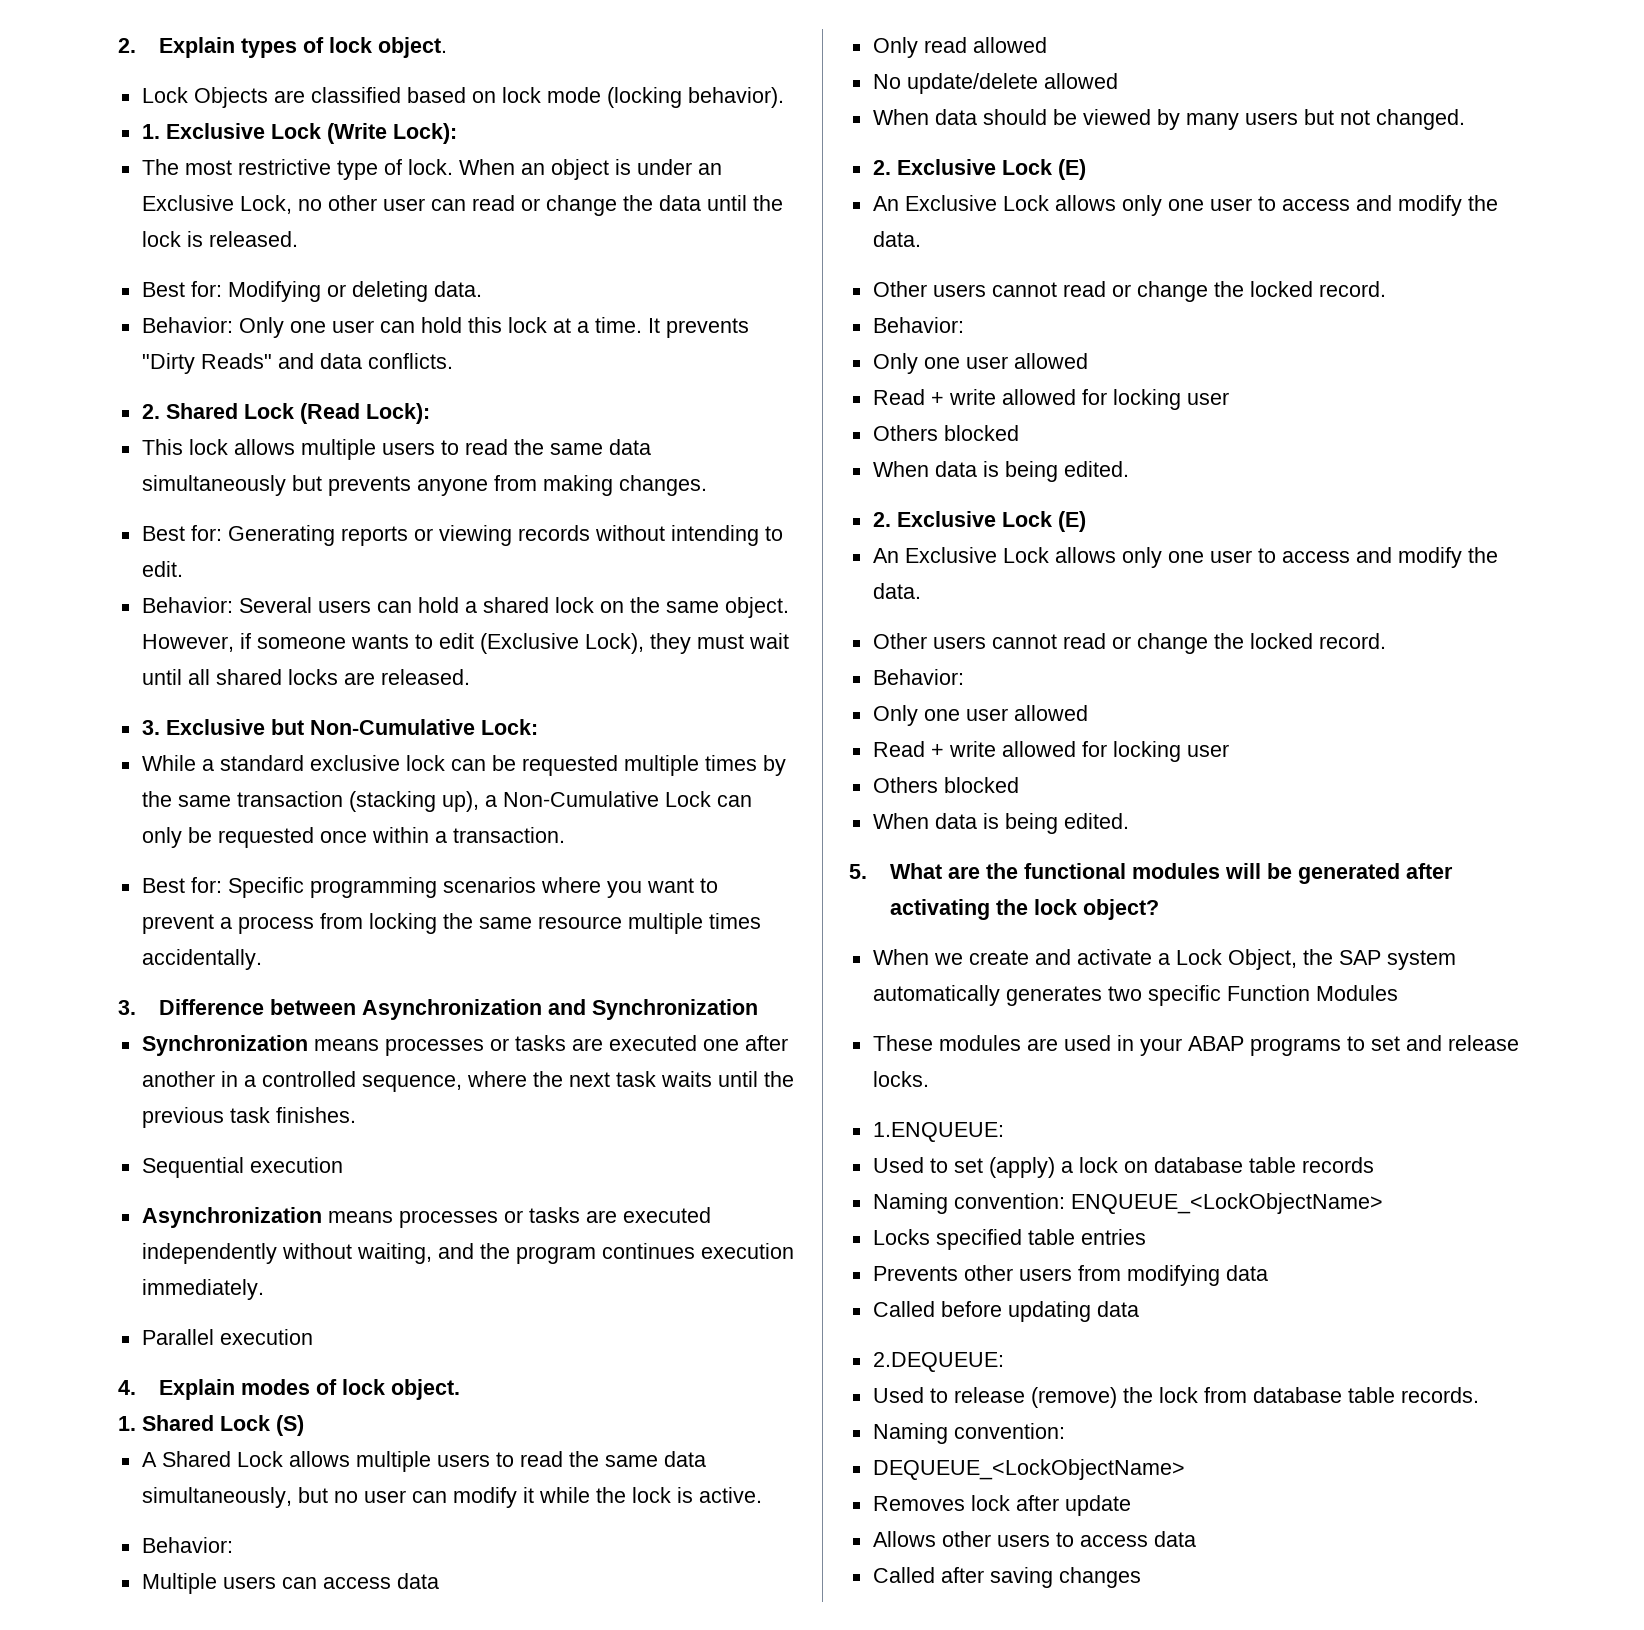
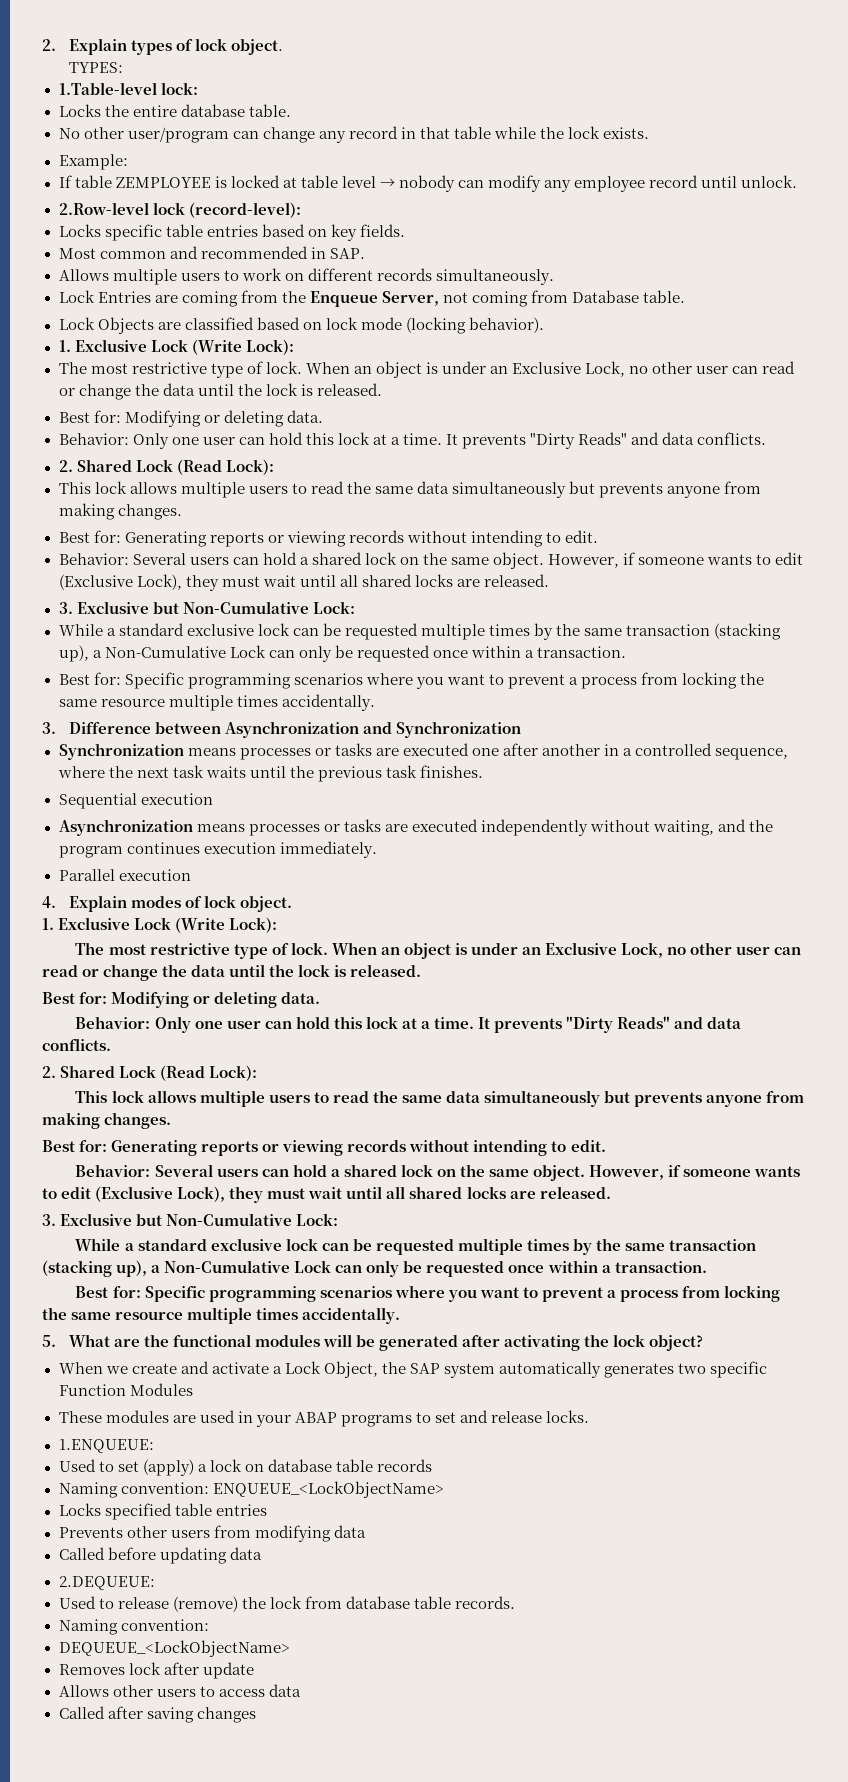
(448, 47) none -> [68,62,123,73] [58,82,198,95] [58,104,291,117] [58,126,650,143] [58,154,128,170] [58,175,798,192] [58,202,301,218] [58,224,405,241] [58,246,365,259] [58,268,554,285] [58,290,686,307] // TYPES: // 1.Table-level lock: // Locks the entire database table. // No other user/program can change any record in that table while the lock exists. // Example: // If table ZEMPLOYEE is locked at table level → nobody can modify any employee record until unlock. // 2.Row-level lock (record-level): // Locks specific table entries based on key fields. // Most common and recommended in SAP. // Allows multiple users to work on different records simultaneously. // Lock Entries are coming from the Enqueue Server, not coming from Database table.
[142,1415,304,1436] [141,1451,706,1472] [141,1487,762,1508] [141,1537,233,1553] [141,1573,439,1594] [872,37,1047,58] [872,73,1118,94] [872,109,1465,130] [872,159,1086,180] [872,195,1498,216] [872,231,921,247] [872,281,1386,302] [872,317,964,333] [872,353,1088,374] [872,389,1229,410] [872,425,1019,441] [872,461,1129,482] [872,511,1086,532] [872,547,1498,568] [872,583,921,599] [872,633,1386,654] [872,669,964,685] [872,705,1088,726] [872,741,1229,762] [872,777,1019,793] [872,813,1129,834] Shared Lock (S) // A Shared Lock allows multiple users to read the same data simultaneously, but no user can modify it while the lock is active. // Behavior: // Multiple users can access data // Only read allowed // No update/delete allowed // When data should be viewed by many users but not changed. // 2. Exclusive Lock (E) // An Exclusive Lock allows only one user to access and modify the data. // Other users cannot read or change the locked record. // Behavior: // Only one user allowed // Read + write allowed for locking user // Others blocked // When data is being edited. // 2. Exclusive Lock (E) // An Exclusive Lock allows only one user to access and modify the data. // Other users cannot read or change the locked record. // Behavior: // Only one user allowed // Read + write allowed for locking user // Others blocked // When data is being edited. -> [58,917,278,933] [75,942,802,959] [42,964,422,981] [42,991,321,1008] [75,1016,742,1033] [42,1038,111,1051] [42,1065,258,1081] [75,1090,805,1107] [42,1112,172,1129] [42,1139,606,1156] [75,1164,801,1181] [42,1186,611,1203] [42,1213,339,1226] [75,1238,757,1255] [42,1260,707,1277] [75,1285,781,1302] [42,1307,401,1324] Exclusive Lock (Write Lock): // The most restrictive type of lock. When an object is under an Exclusive Lock, no other user can read or change the data until the lock is released. // Best for: Modifying or deleting data. // Behavior: Only one user can hold this lock at a time. It prevents "Dirty Reads" and data conflicts. // 2. Shared Lock (Read Lock): // This lock allows multiple users to read the same data simultaneously but prevents anyone from making changes. // Best for: Generating reports or viewing records without intending to edit. // Behavior: Several users can hold a shared lock on the same object. However, if someone wants to edit (Exclusive Lock), they must wait until all shared locks are released. // 3. Exclusive but Non-Cumulative Lock: // While a standard exclusive lock can be requested multiple times by the same transaction (stacking up), a Non-Cumulative Lock can only be requested once within a transaction. // Best for: Specific programming scenarios where you want to prevent a process from locking the same resource multiple times accidentally.

